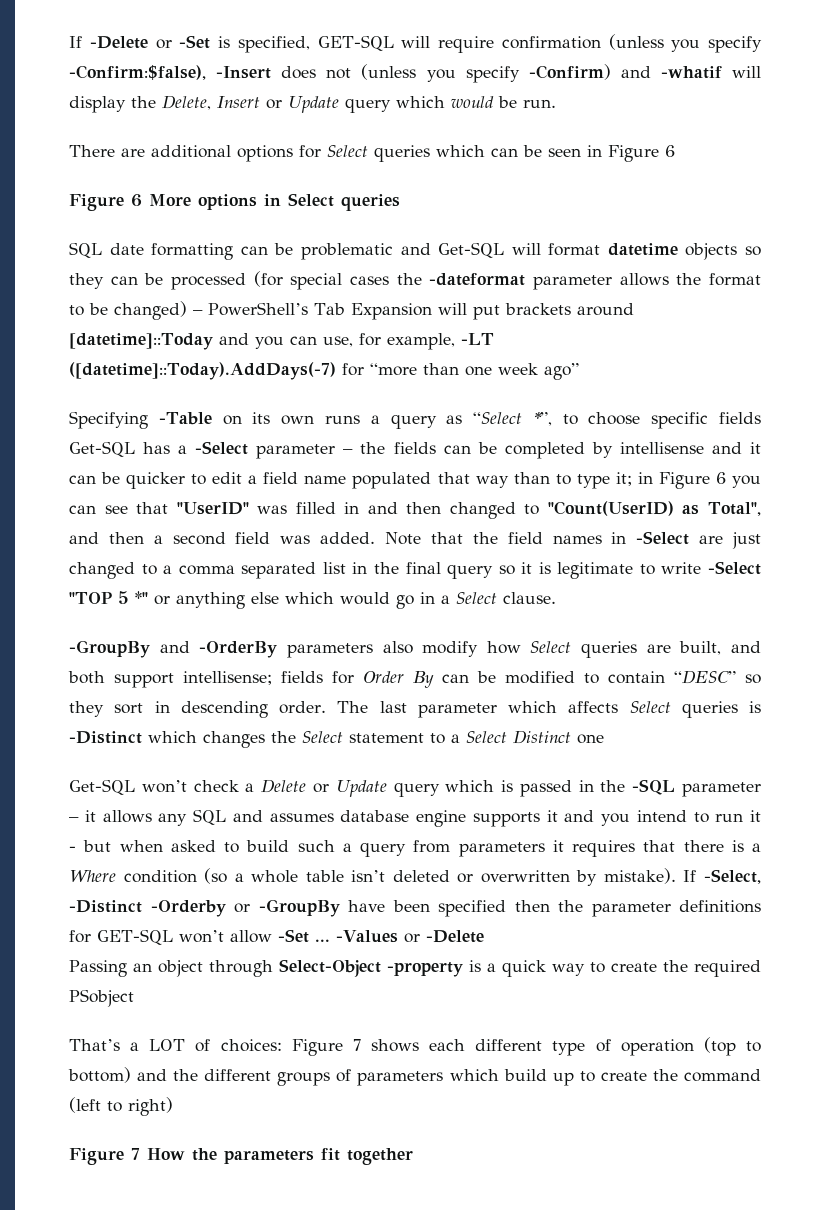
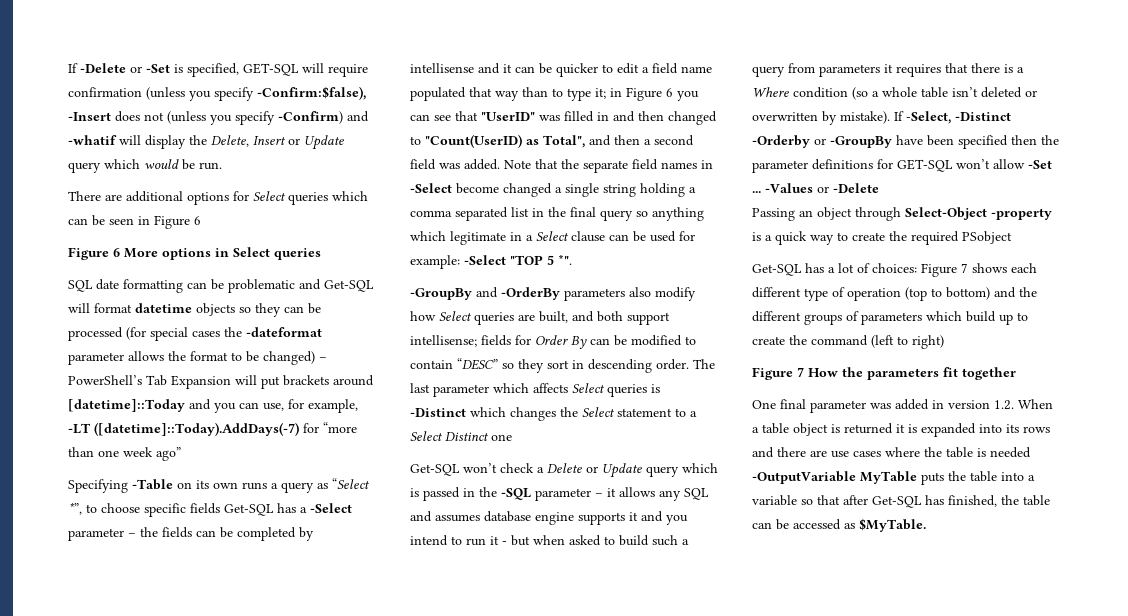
(498, 538) none -> [583,160,628,173] separate
[699,532,762,549] [69,562,157,579] are just changed to -> [456,183,685,197] become changed a single string holding
[521,561,761,579] [69,591,556,609] it is legitimate to write -Select "TOP 5 *" or anything else which would go in a Select clause. -> [652,207,704,221] [410,231,695,245] [410,254,572,269] anything which legitimate in a Select clause can be used for example: -Select "TOP 5 *".
[69,1039,186,1051] That’s a LOT -> [752,263,854,276] Get-SQL has a lot
(413, 1156) none -> [752,399,1053,413] [752,423,1050,437] [752,447,1031,458] [752,471,1035,485] [752,495,1050,508] [752,518,926,532] // One final parameter was added in version 1.2. When a table object is returned it is expanded into its rows and there are use cases where the table is needed -OutputVariable MyTable puts the table into a variable so that after Get-SQL has finished, the table can be accessed as $MyTable.

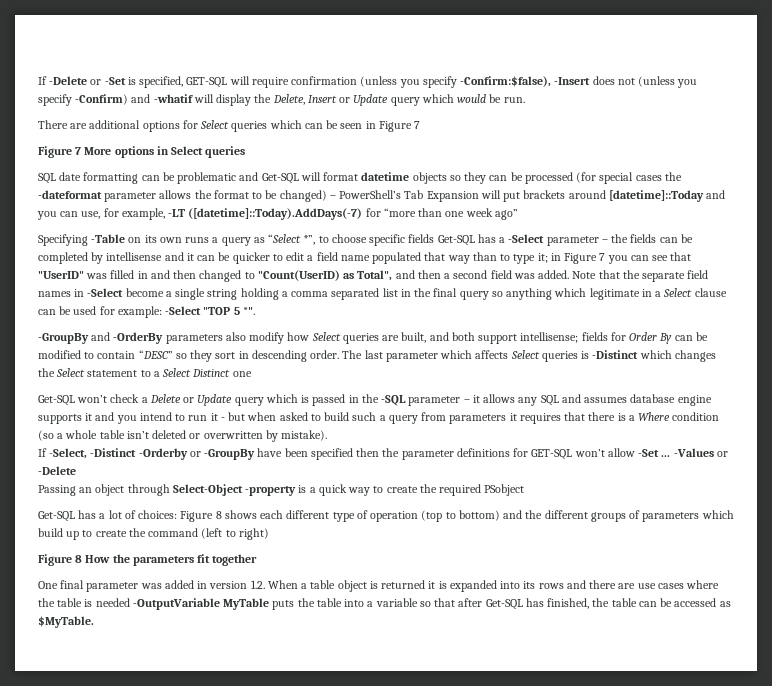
[194,216,201,225] [68,247,120,260] 6 // Figure 6 -> [414,121,421,129] [38,146,82,158] 7 // Figure 7
[666,88,673,97] 6 -> [599,253,606,261] 7
[503,183,552,197] changed -> (164, 292) none
(890, 117) none -> (328, 435) //
[961,263,968,273] 7 -> [215,511,222,519] 8
[797,367,804,377] 7 -> [75,555,83,563] 8

